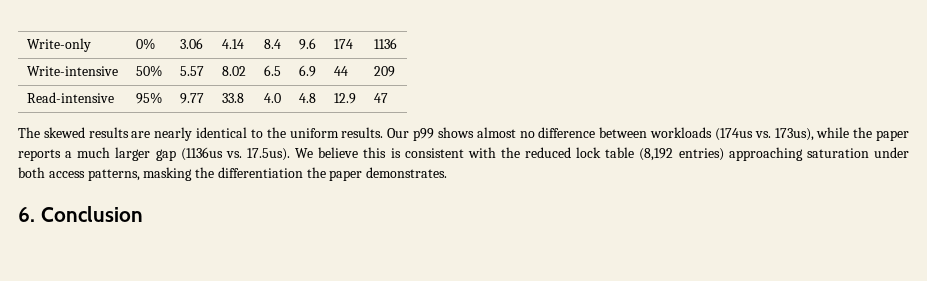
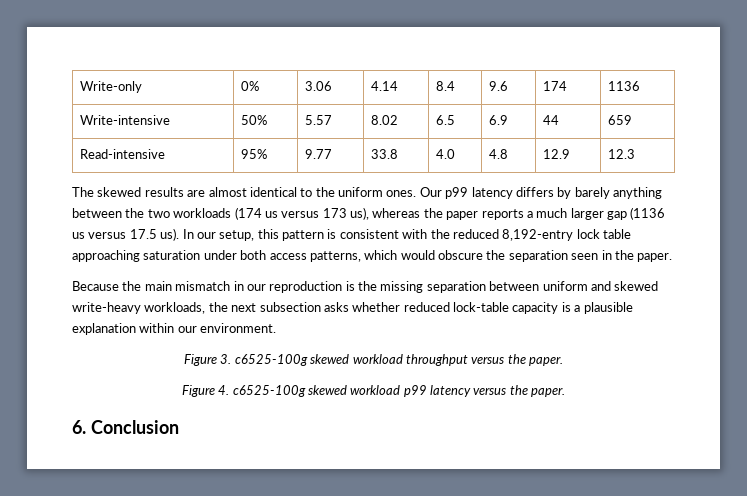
[373,66,395,77] 209 -> [607,115,632,125] 659
[373,93,388,103] 47 -> [607,149,635,159] 12.3
[154,127,193,141] nearly -> [208,187,247,197] almost
[341,127,384,138] results. -> [386,190,417,197] ones.
[437,127,850,141] shows almost no difference between workloads (174us vs. 173us), while -> [471,187,662,199] [72,207,421,220] latency differs by barely anything between the two workloads (174 us versus 173 us), whereas
[180,147,387,161] (1136us vs. 17.5us). We believe this -> [630,207,666,220] [72,228,324,241] (1136 us versus 17.5 us). In our setup, this pattern
(572, 152) none -> [502,229,574,241] 8,192-entry
[639,148,724,161] (8,192 entries) -> (631, 234) none
[143,167,448,181] masking the differentiation the paper demonstrates. -> [364,250,673,262] [72,281,659,293] [72,302,633,314] [72,323,277,335] [184,354,563,366] [181,385,566,397] which would obscure the separation seen in the paper. // Because the main mismatch in our reproduction is the missing separation between uniform and skewed write-heavy workloads, the next subsection asks whether reduced lock-table capacity is a plausible explanation within our environment. // Figure 3. c6525-100g skewed workload throughput versus the paper. // Figure 4. c6525-100g skewed workload p99 latency versus the paper.

